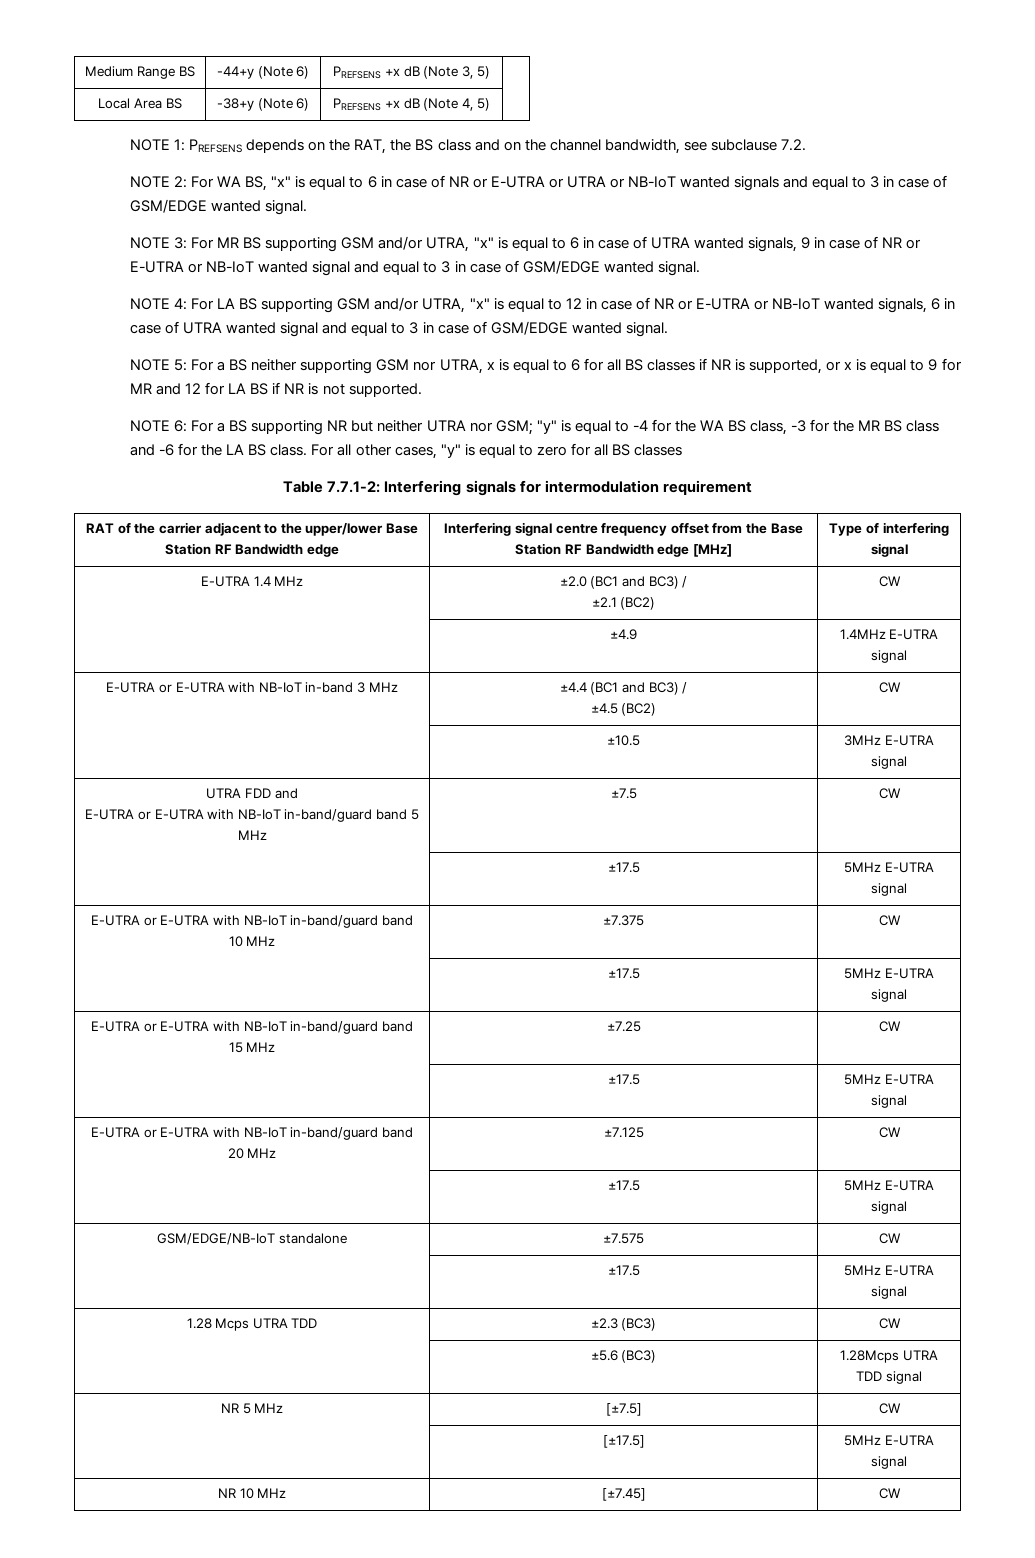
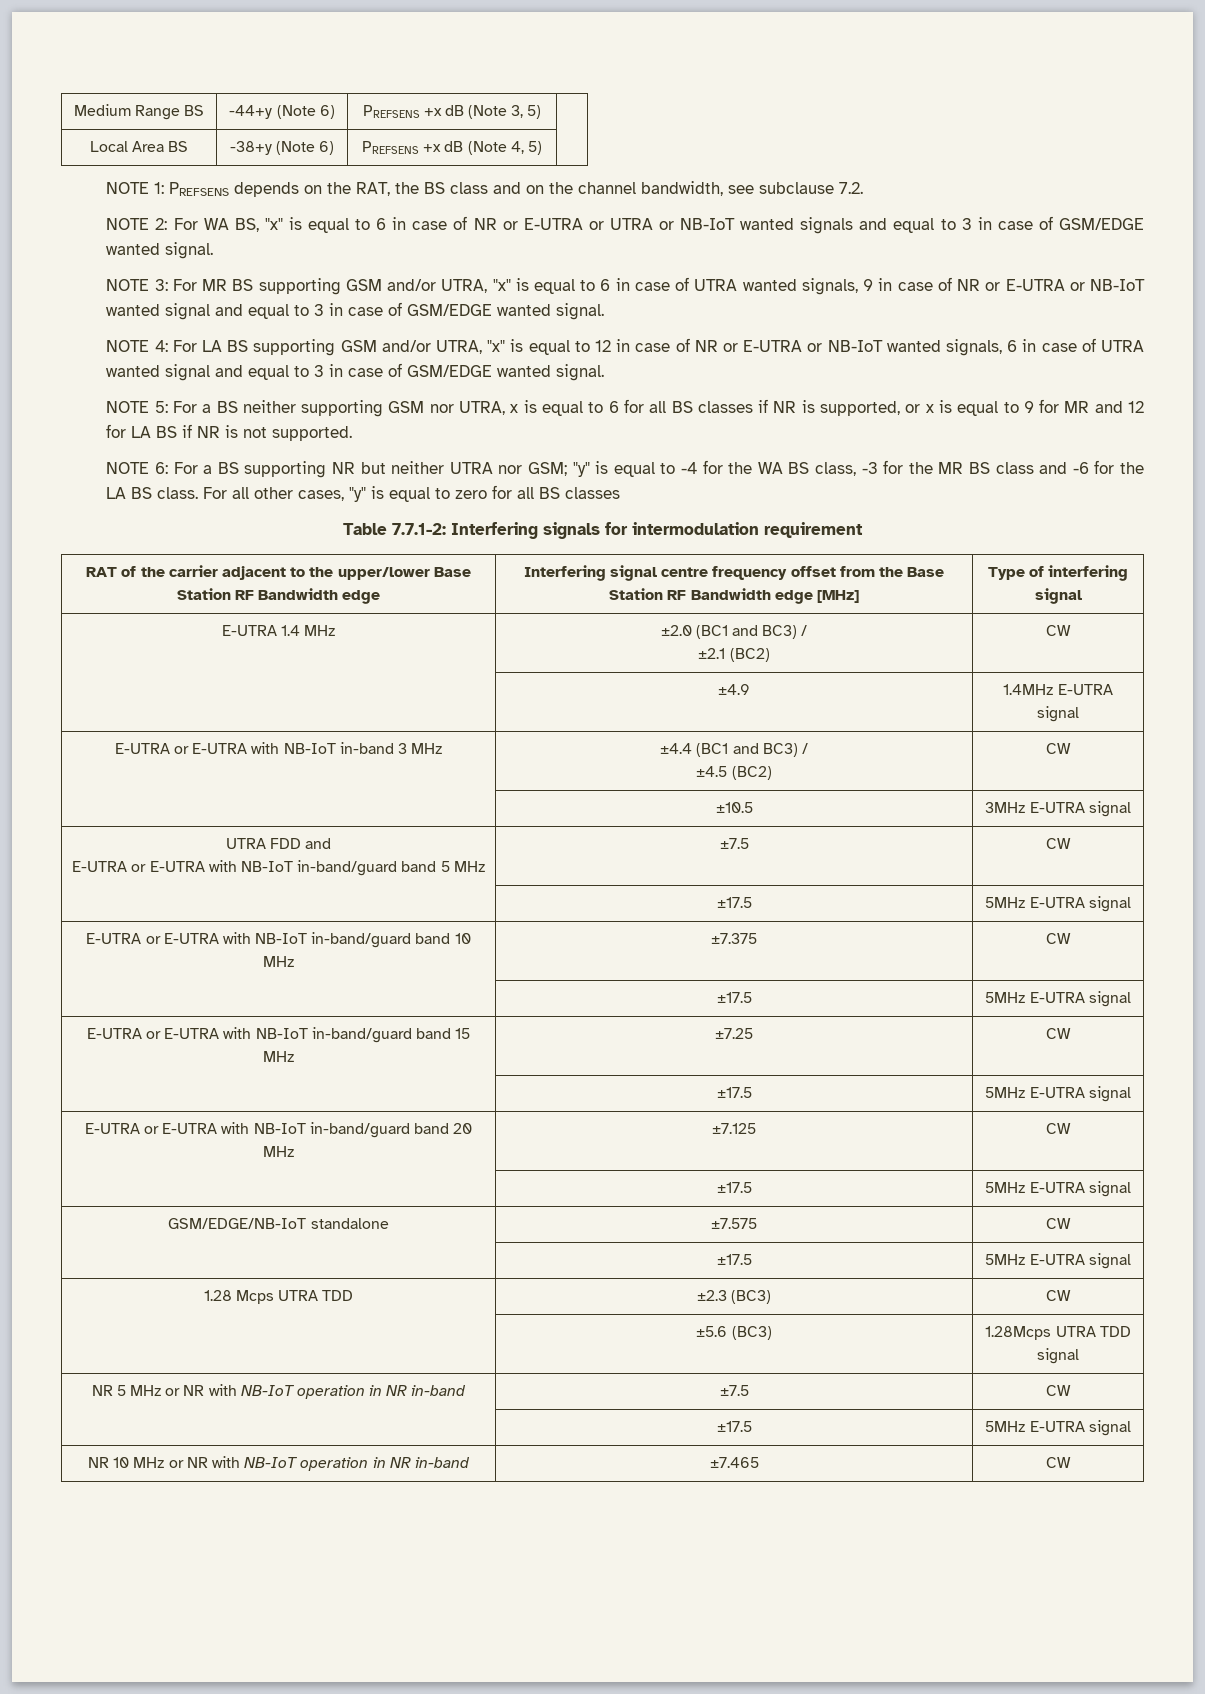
[605,1403,642,1416] [878,1403,901,1414] [602,1435,645,1448] | [±7.5] | CW // | [±17.5] -> [165,1384,467,1399] [719,1385,749,1396] [1046,1385,1071,1396] [716,1421,752,1432] or NR with NB-IoT operation in NR in-band | ±7.5 | CW // | ±17.5
[601,1488,646,1501] | [±7.45] -> [168,1456,470,1471] [709,1457,759,1468] or NR with NB-IoT operation in NR in-band | ±7.465

